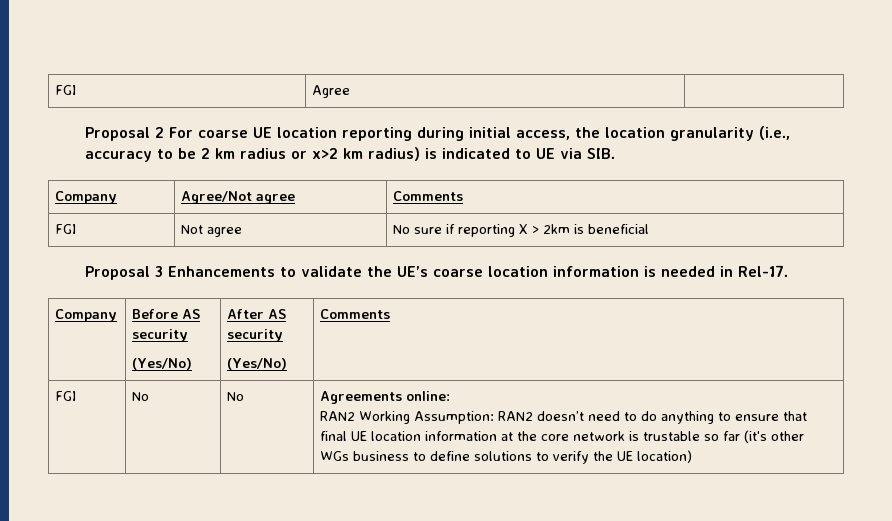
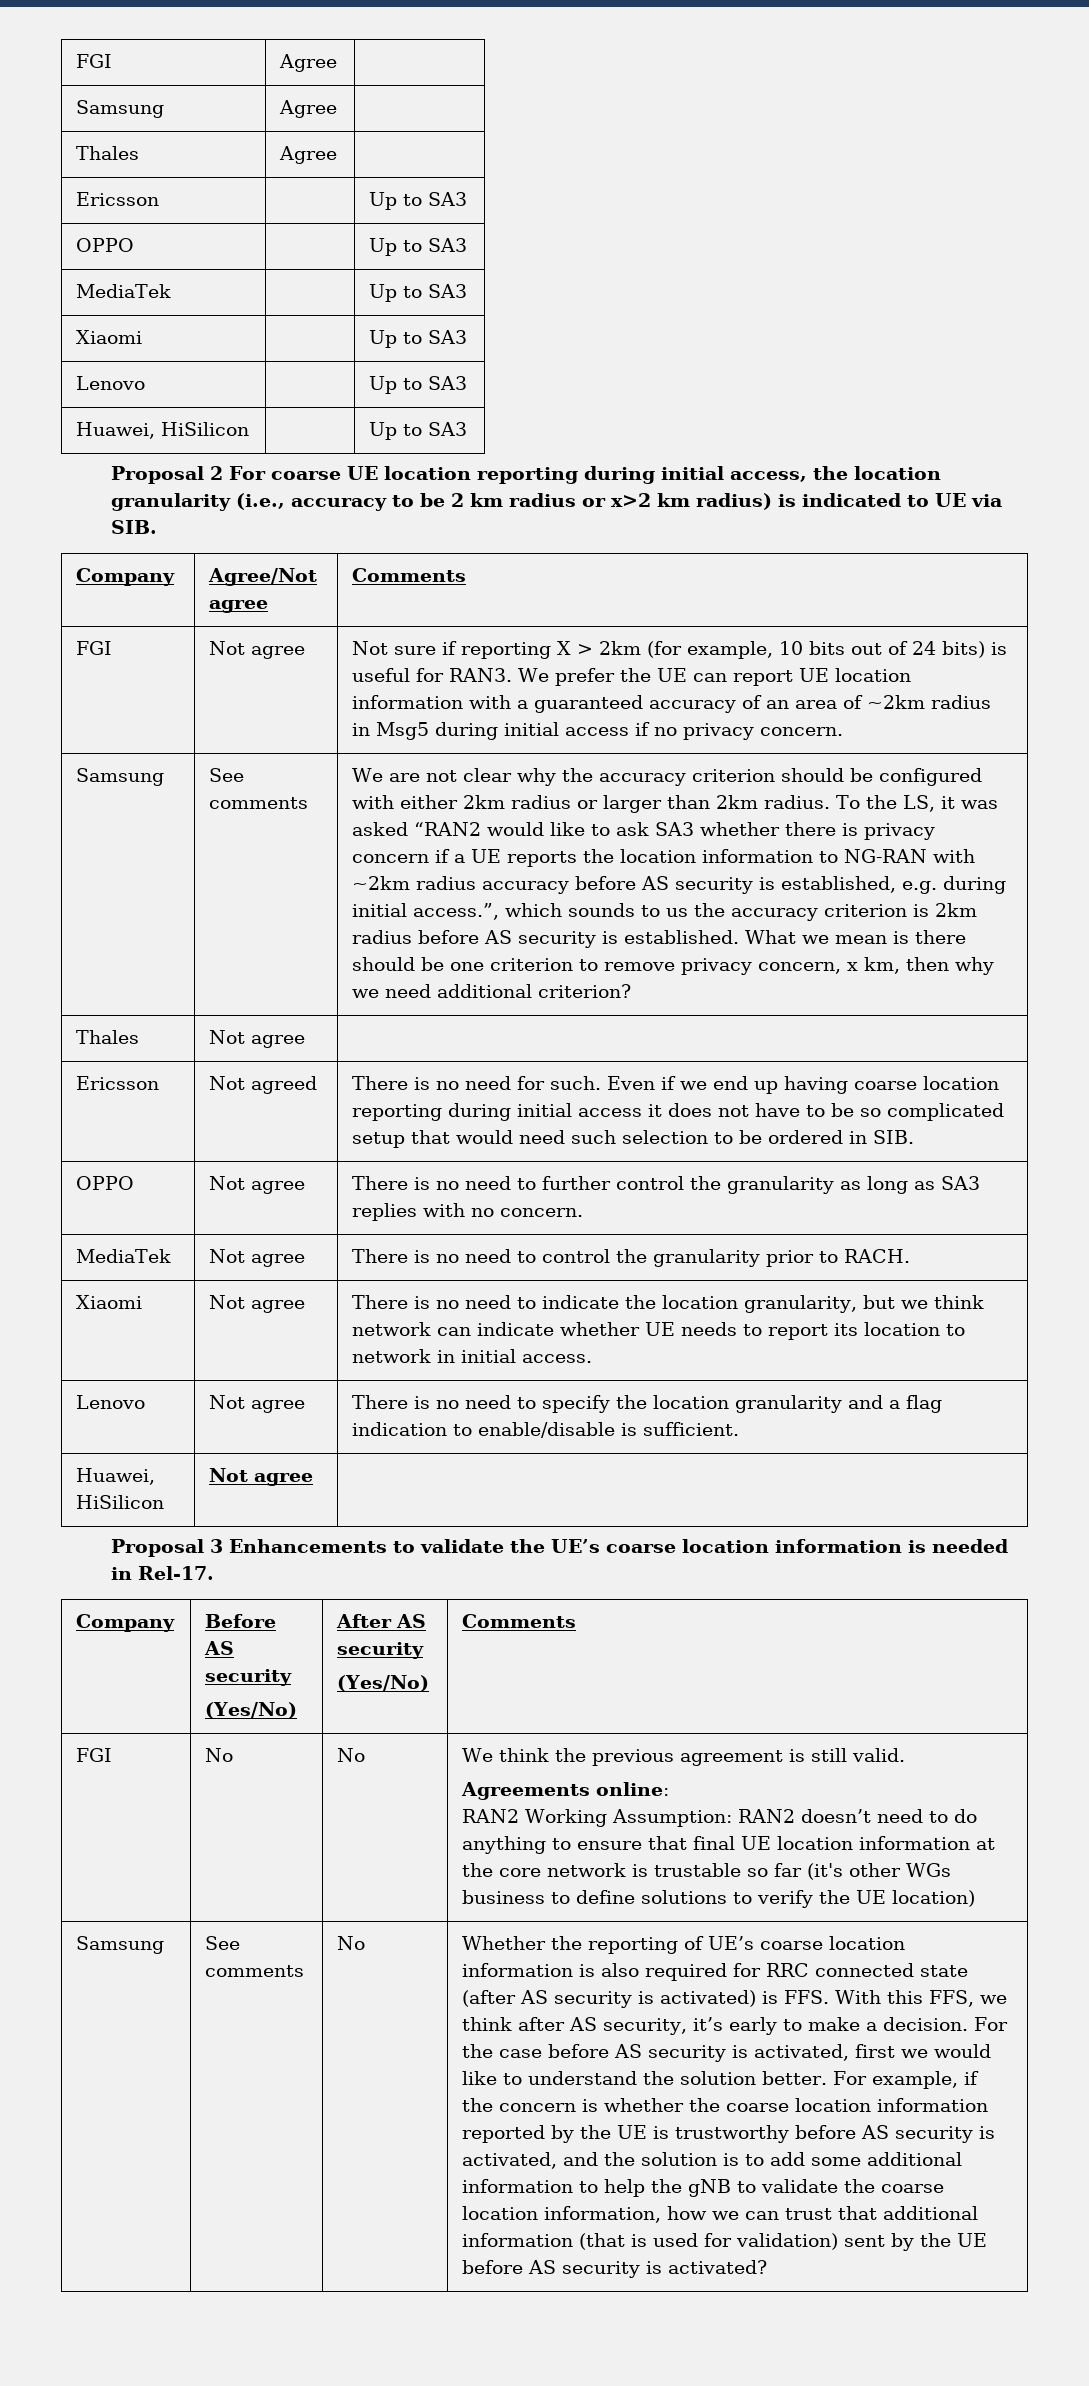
(351, 91) none -> [76,100,165,118] [279,100,338,118] [76,146,140,160] [279,146,338,164] [76,192,160,206] [369,192,468,210] [76,238,135,252] [369,238,468,256] [76,284,172,298] [369,284,468,302] [76,330,143,344] [369,330,468,348] [76,376,146,390] [369,376,468,394] [76,422,250,439] [369,422,468,440] // Samsung | Agree | // Thales | Agree | // Ericsson | | Up to SA3 // OPPO | | Up to SA3 // MediaTek | | Up to SA3 // Xiaomi | | Up to SA3 // Lenovo | | Up to SA3 // Huawei, HiSilicon | | Up to SA3
[393,225,411,234] No -> [352,641,389,655] Not
[574,224,650,234] is beneficial -> [647,641,1008,659] [352,668,912,686] [352,695,992,713] [352,722,844,740] [76,768,165,786] [209,768,245,782] [209,797,309,809] [352,768,983,786] [352,795,999,813] [352,822,936,840] [352,849,976,867] [352,876,1007,894] [352,903,978,921] [352,930,967,948] [352,957,995,975] [352,984,632,998] [76,1030,140,1044] [209,1030,306,1048] [76,1076,160,1090] [209,1076,318,1094] [352,1076,1000,1094] [352,1103,1005,1121] [352,1130,915,1148] [76,1176,135,1190] [209,1176,306,1194] [352,1176,981,1194] [352,1203,584,1221] [76,1249,172,1263] [209,1249,306,1267] [352,1249,911,1267] [76,1295,143,1309] [209,1295,306,1313] [352,1295,985,1313] [352,1322,966,1340] [352,1349,593,1363] [76,1395,146,1409] [209,1395,306,1413] [352,1395,943,1413] [352,1422,740,1438] [76,1468,156,1485] [76,1495,165,1509] [209,1468,314,1486] (for example, 10 bits out of 24 bits) is useful for RAN3. We prefer the UE can report UE location information with a guaranteed accuracy of an area of ~2km radius in Msg5 during initial access if no privacy concern. // Samsung | See comments | We are not clear why the accuracy criterion should be configured with either 2km radius or larger than 2km radius. To the LS, it was asked “RAN2 would like to ask SA3 whether there is privacy concern if a UE reports the location information to NG-RAN with ~2km radius accuracy before AS security is established, e.g. during initial access.”, which sounds to us the accuracy criterion is 2km radius before AS security is established. What we mean is there should be one criterion to remove privacy concern, x km, then why we need additional criterion? // Thales | Not agree | // Ericsson | Not agreed | There is no need for such. Even if we end up having coarse location reporting during initial access it does not have to be so complicated setup that would need such selection to be ordered in SIB. // OPPO | Not agree | There is no need to further control the granularity as long as SA3 replies with no concern. // MediaTek | Not agree | There is no need to control the granularity prior to RACH. // Xiaomi | Not agree | There is no need to indicate the location granularity, but we think network can indicate whether UE needs to report its location to network in initial access. // Lenovo | Not agree | There is no need to specify the location granularity and a flag indication to enable/disable is sufficient. // Huawei, HiSilicon | Not agree |
(245, 396) none -> [462,1748,906,1766] We think the previous agreement is still valid. //
(693, 456) none -> [76,1936,165,1954] [205,1936,241,1950] [205,1965,305,1977] [337,1936,366,1950] [462,1936,906,1954] [462,1963,969,1981] [462,1990,1008,2008] [462,2017,1009,2035] [462,2044,992,2062] [462,2071,980,2089] [462,2098,989,2112] [462,2125,996,2143] [462,2152,963,2169] [462,2179,945,2197] [462,2206,979,2223] [462,2233,988,2251] [462,2260,768,2278] // Samsung | See comments | No | Whether the reporting of UE’s coarse location information is also required for RRC connected state (after AS security is activated) is FFS. With this FFS, we think after AS security, it’s early to make a decision. For the case before AS security is activated, first we would like to understand the solution better. For example, if the concern is whether the coarse location information reported by the UE is trustworthy before AS security is activated, and the solution is to add some additional information to help the gNB to validate the coarse location information, how we can trust that additional information (that is used for validation) sent by the UE before AS security is activated?

